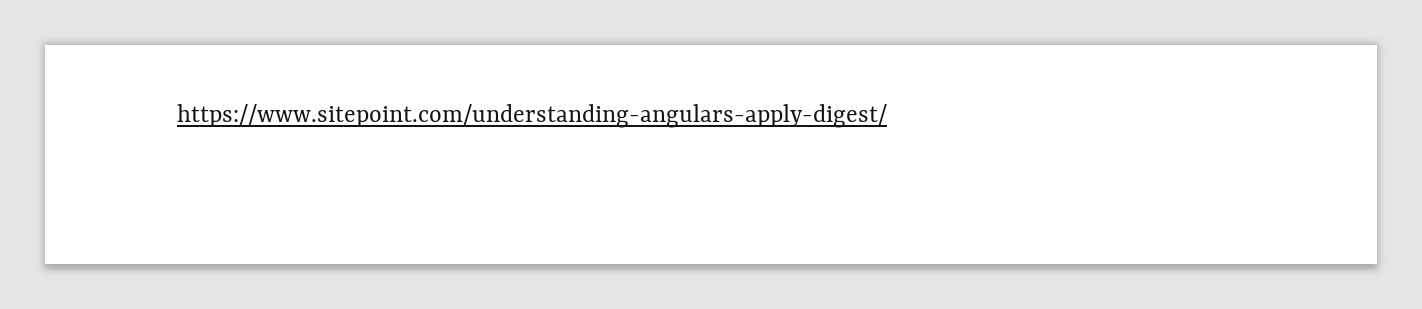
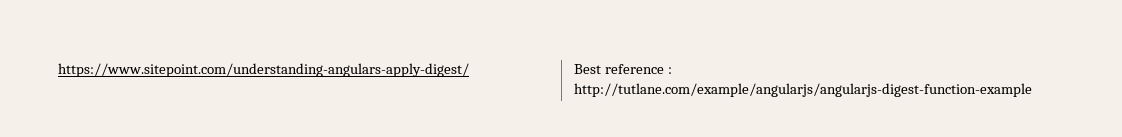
(887, 116) none -> [574,64,672,74] [574,83,1032,97] // Best reference : http://tutlane.com/example/angularjs/angularjs-digest-function-example

